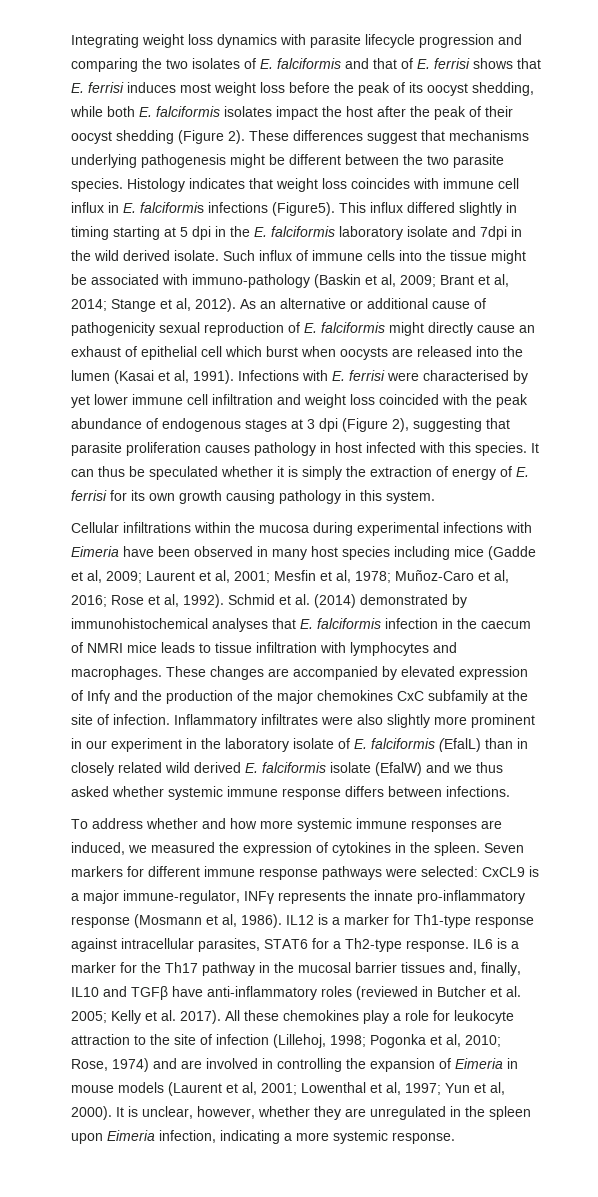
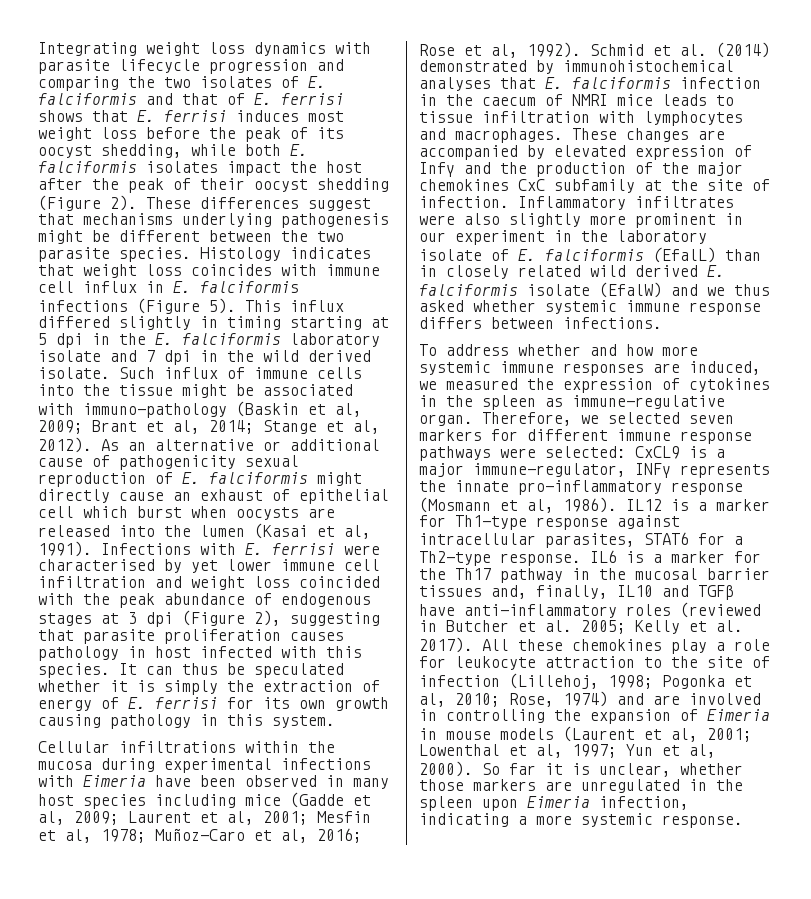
[272,202,335,216] (Figure5). -> [137,298,236,314] (Figure 5).
[480,226,507,240] 7dpi -> [146,350,191,365] 7 dpi
[434,842,524,856] spleen. Seven -> [482,395,725,410] [419,412,734,426] spleen as immune-regulative organ. Therefore, we selected seven
[116,1106,341,1120] It is unclear, however, whether they -> [482,763,743,777] [419,779,536,791] So far it is unclear, whether those markers

